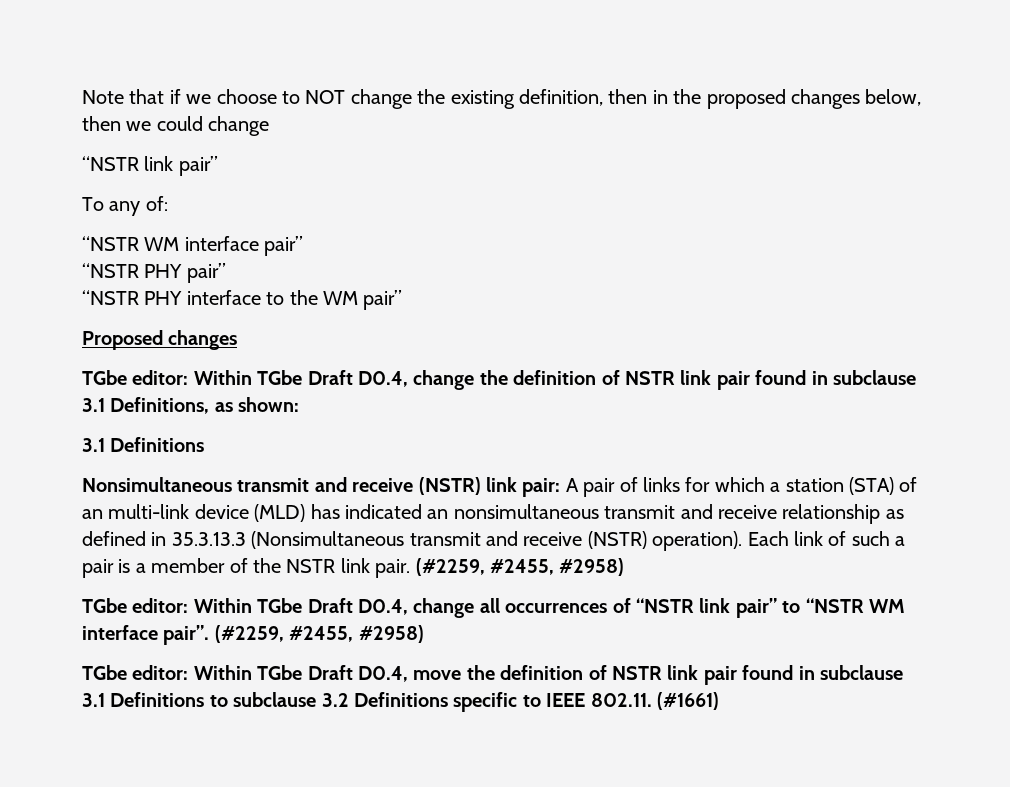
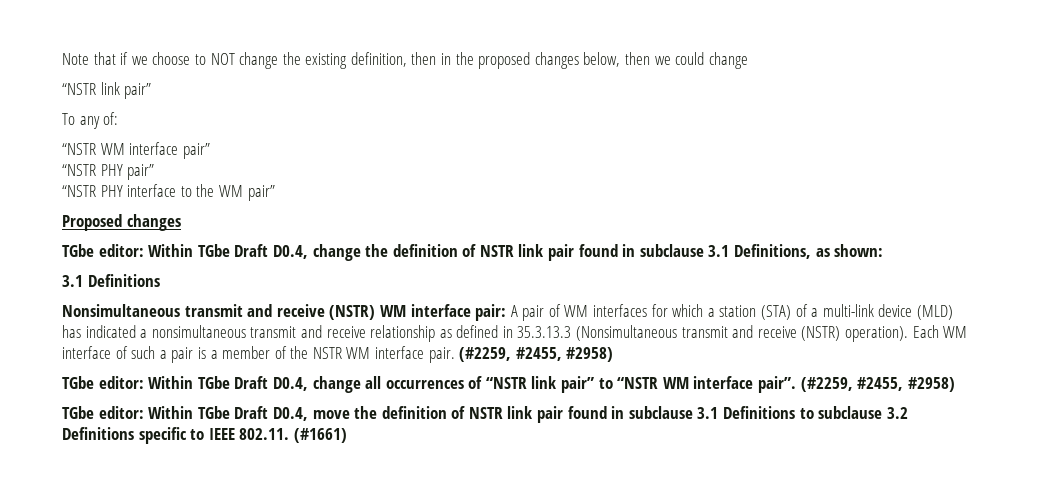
[485,477,517,492] link -> [379,304,471,317] WM interface
[642,477,680,492] links -> [564,304,648,317] WM interfaces
[82,509,103,519] an -> [811,308,819,317] a
[427,509,449,519] an -> [140,329,148,338] a
[793,531,823,546] link -> [943,326,968,338] [62,346,111,359] WM interface
[340,558,370,573] link -> [346,346,425,359] WM interface

